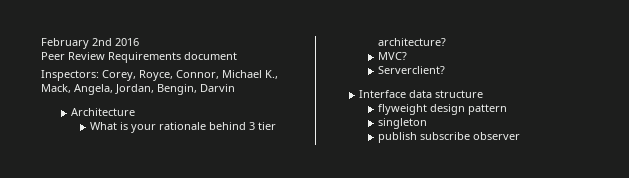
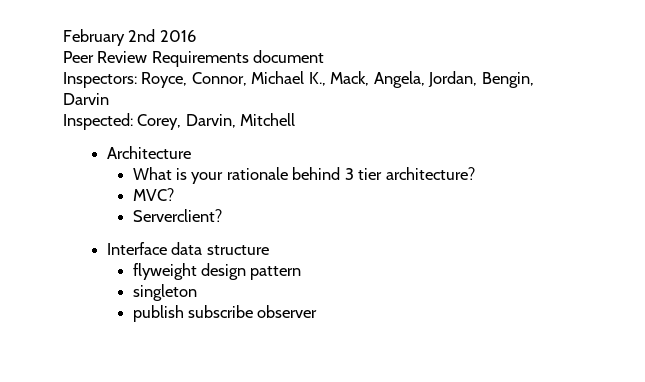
[102,70,136,81] Corey, -> (137, 80) none
(235, 88) none -> [63,113,296,130] // Inspected: Corey, Darvin, Mitchell

